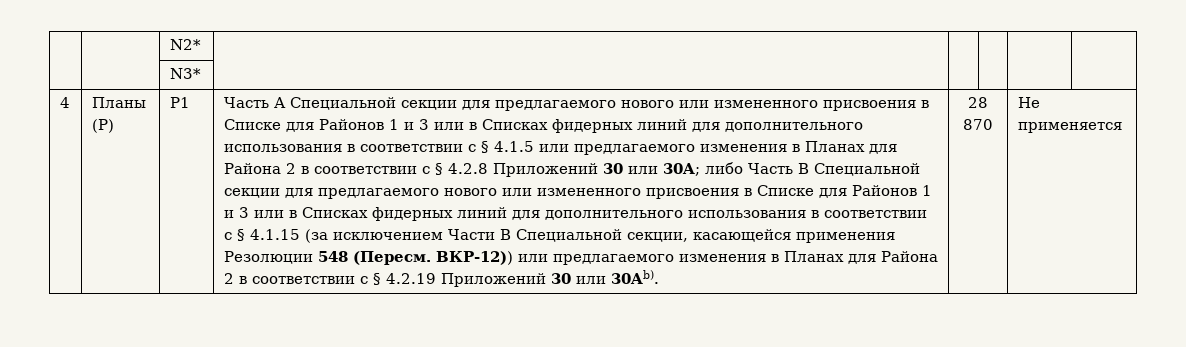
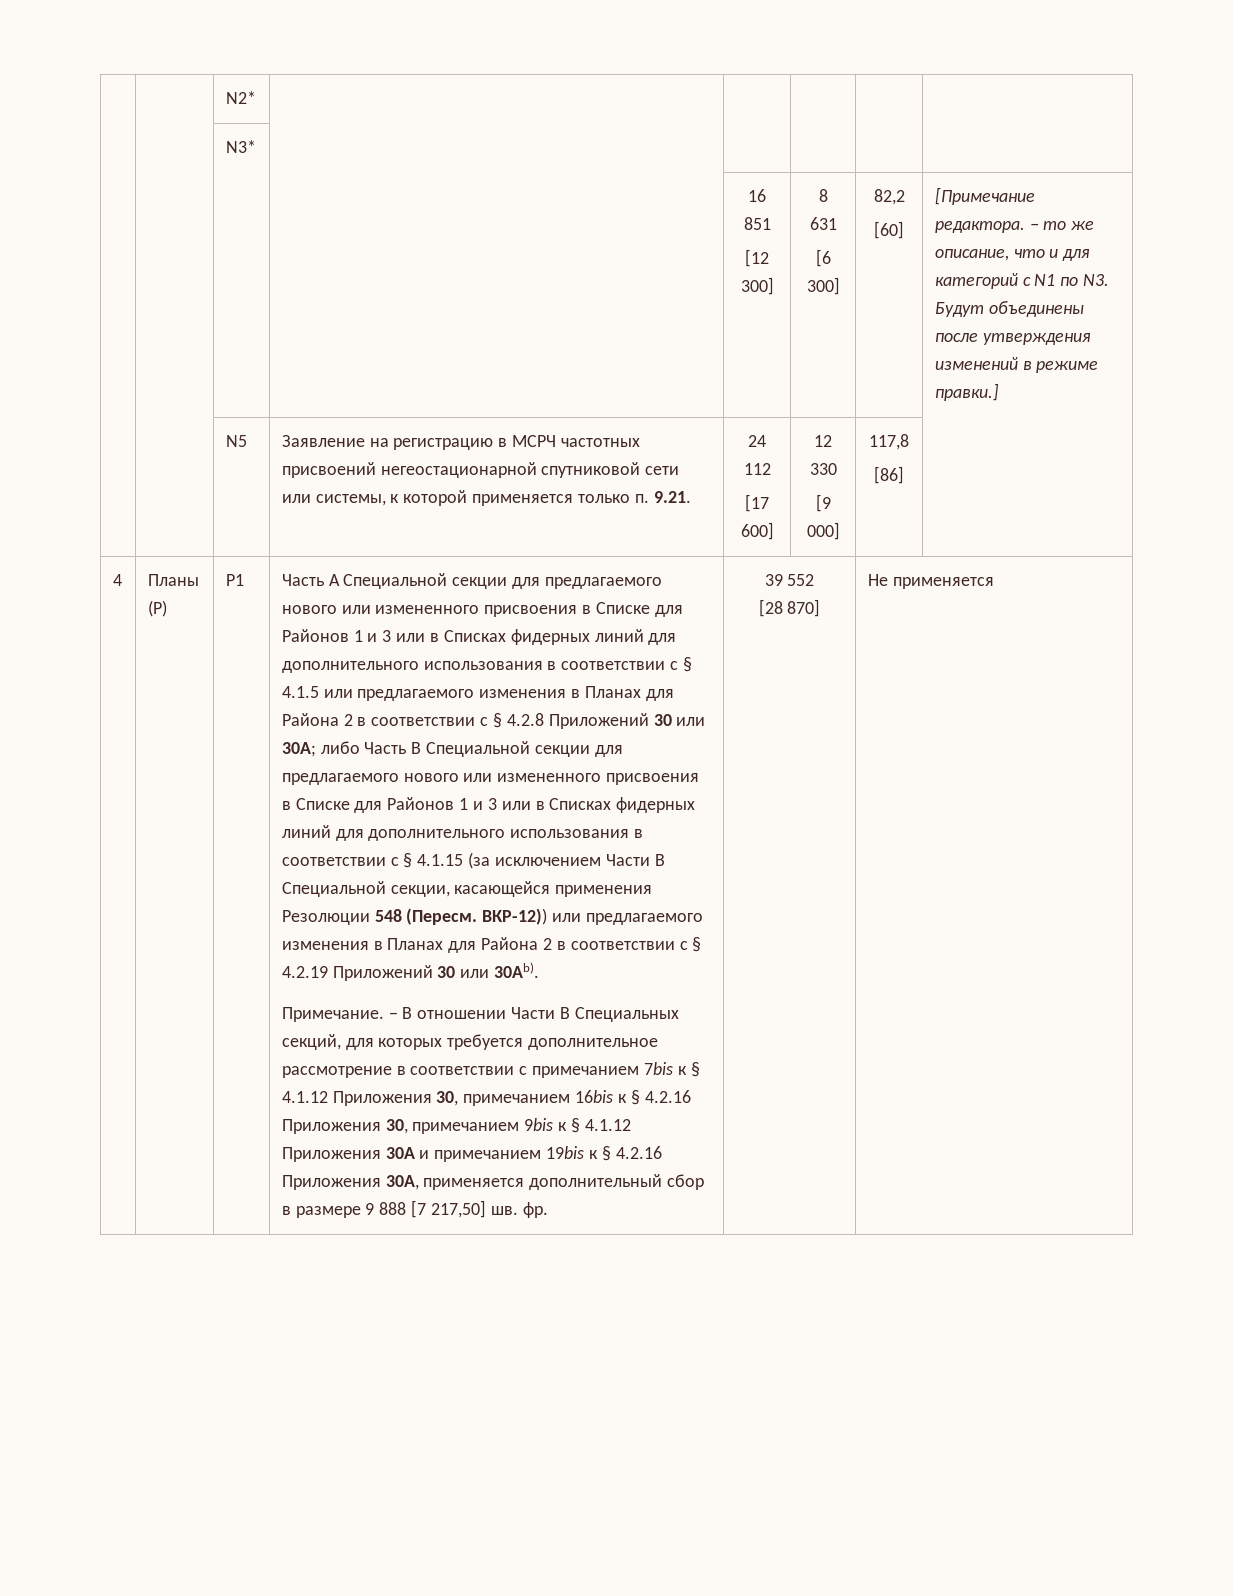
(201, 73) none -> [748,189,766,202] [743,217,771,230] [745,249,769,267] [740,277,774,295] [818,189,828,202] [809,217,837,230] [815,249,831,267] [806,277,840,295] [873,189,905,205] [874,221,904,239] [934,187,1035,205] [934,221,1095,233] [934,249,1091,261] [934,273,1110,289] [934,301,1084,317] [934,333,1091,345] [934,357,1099,373] [934,383,999,401] [225,435,247,447] [281,435,641,450] [281,462,680,478] [281,490,691,506] [748,435,766,447] [743,463,771,475] [745,494,769,512] [740,522,774,540] [814,435,832,447] [809,463,837,475] [815,494,831,512] [806,522,840,540] [869,434,909,450] [874,466,904,484] // | | | | 16 851 // [12 300] | 8 631 // [6 300] | 82,2 // [60] | [Примечание редактора. − то же описание, что и для категорий с N1 по N3. Будут объединены после утверждения изменений в режиме правки.] // | | N5 | Заявление на регистрацию в МСРЧ частотных присвоений негеостационарной спутниковой сети или системы, к которой применяется только п. 9.21. | 24 112 // [17 600] | 12 330 // [9 000] | 117,8 // [86] |
[968,97,988,108] [963,119,993,130] | 28 870 -> [281,1007,679,1022] [281,1034,659,1050] [281,1062,700,1078] [281,1090,691,1106] [281,1118,631,1134] [281,1146,662,1162] [281,1174,705,1190] [281,1200,548,1218] [764,574,815,586] [758,599,821,617] // Примечание. − В отношении Части B Специальных секций, для которых требуется дополнительное рассмотрение в соответствии с примечанием 7bis к § 4.1.12 Приложения 30, примечанием 16bis к § 4.2.16 Приложения 30, примечанием 9bis к § 4.1.12 Приложения 30A и примечанием 19bis к § 4.2.16 Приложения 30A, применяется дополнительный сбор в размере 9 888 [7 217,50] шв. фр. | 39 552 // [28 870]

